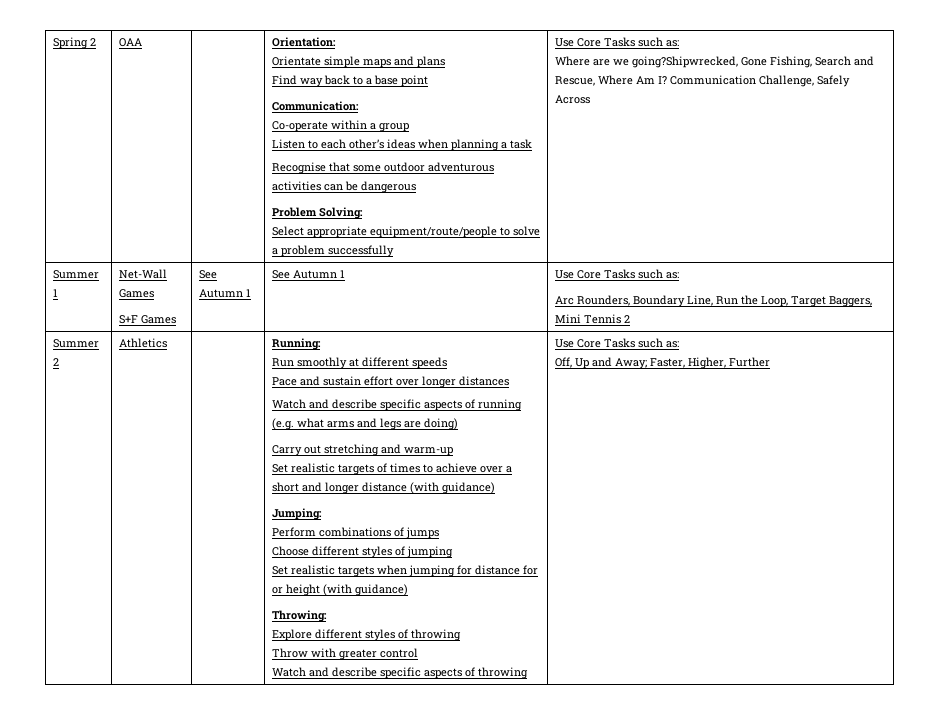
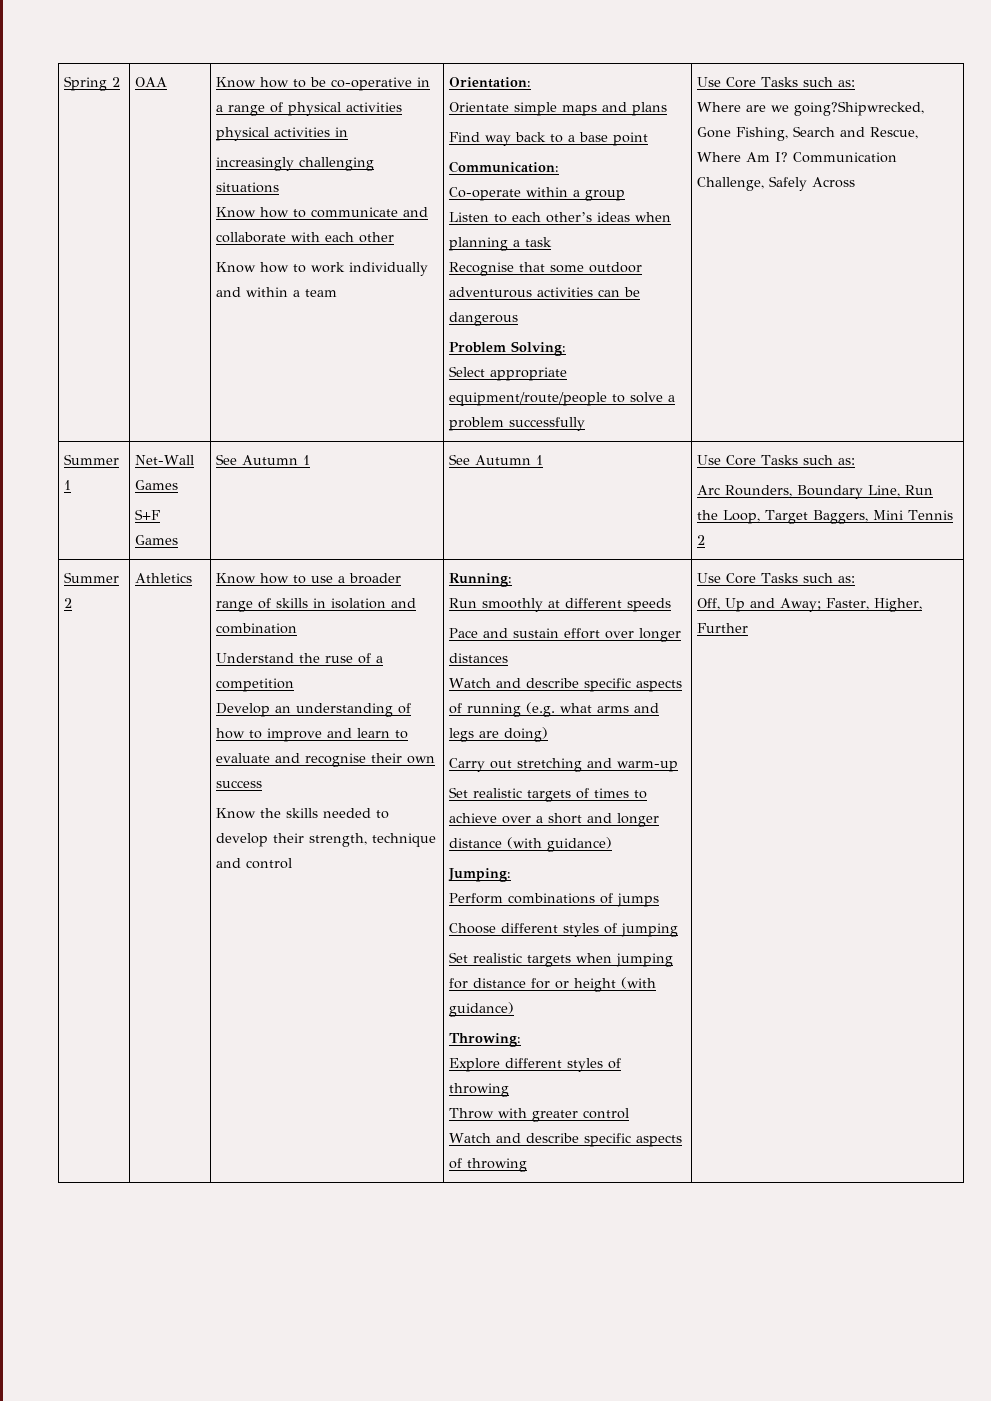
(142, 42) none -> [216,77,431,91] [216,102,403,116] [216,127,349,141] [216,157,375,171] [216,182,280,193] [216,207,429,218] [216,232,395,243] [216,262,429,276] [216,287,338,297] Know how to be co-operative in a range of physical activities physical activities in // increasingly challenging situations // Know how to communicate and collaborate with each other // Know how to work individually and within a team
(167, 343) none -> [216,573,402,584] [216,598,417,612] [216,623,298,634] [216,653,384,664] [216,678,295,692] [216,703,412,717] [216,728,409,742] [216,753,436,767] [216,780,263,788] [216,808,390,819] [216,833,437,847] [216,858,293,869] Know how to use a broader range of skills in isolation and combination // Understand the ruse of a competition // Develop an understanding of how to improve and learn to evaluate and recognise their own success // Know the skills needed to develop their strength, technique and control

